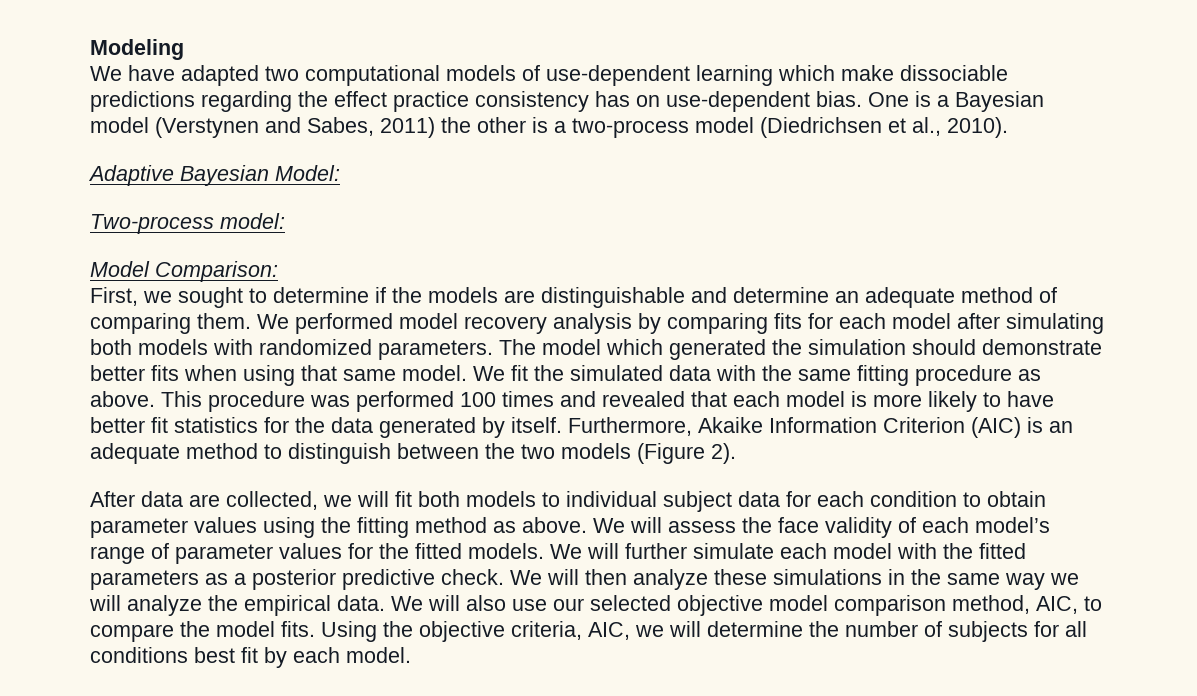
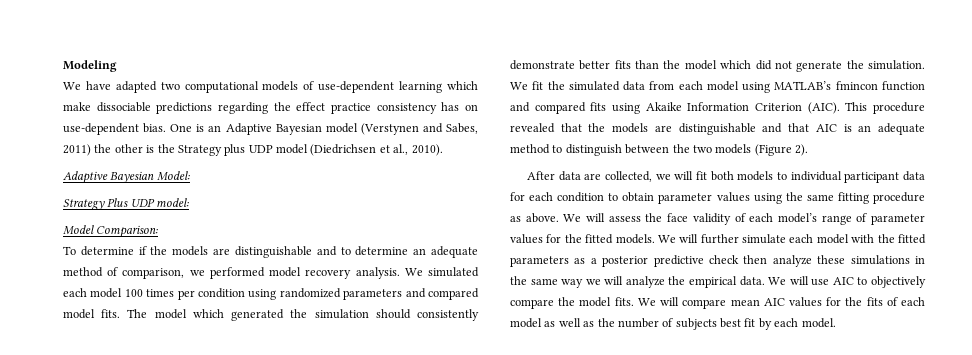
[937,95,949,107] a -> [208,123,272,135] an Adaptive
[554,118,689,138] a two-process -> [157,144,273,156] the Strategy plus UDP
[90,214,214,234] Two-process -> [63,198,155,210] Strategy Plus UDP
[90,287,267,308] First, we sought to -> [63,246,76,255] To
(727, 295) none -> [340,247,351,255] to
[90,313,1104,334] [90,339,493,360] comparing them. We performed model recovery analysis by comparing fits for each model after simulating both models with randomized parameters. -> [122,267,480,279] [63,288,479,300] [63,309,121,319] comparison, we performed model recovery analysis. We simulated each model 100 times per condition using randomized parameters and compared model fits.
(976, 347) none -> [417,309,479,321] consistently
[184,365,467,386] when using that same model. -> [635,60,925,72] than the model which did not generate the simulation.
[716,365,1041,386] [90,391,1054,412] [90,417,1021,438] with the same fitting procedure as above. This procedure was performed 100 times and revealed that each model is more likely to have better fit statistics for the data generated by itself. Furthermore, Akaike Information Criterion (AIC) -> [649,81,925,93] [510,102,925,114] [510,123,837,135] from each model using MATLAB’s fmincon function and compared fits using Akaike Information Criterion (AIC). This procedure revealed that the models are distinguishable and that AIC
[663,491,732,512] subject -> [844,172,900,183] participant
[357,517,487,538] fitting method -> [806,192,925,204] same fitting procedure
[441,569,579,585] check. We will -> [709,255,739,264] check
[466,595,1102,616] [90,621,803,642] also use our selected objective model comparison method, AIC, to compare the model fits. Using the objective criteria, AIC, we will determine -> [811,276,926,288] [510,297,925,309] [510,318,595,328] use AIC to objectively compare the model fits. We will compare mean AIC values for the fits of each model as well as
[1034,621,1087,637] [90,647,188,663] for all conditions -> (717, 324) none

